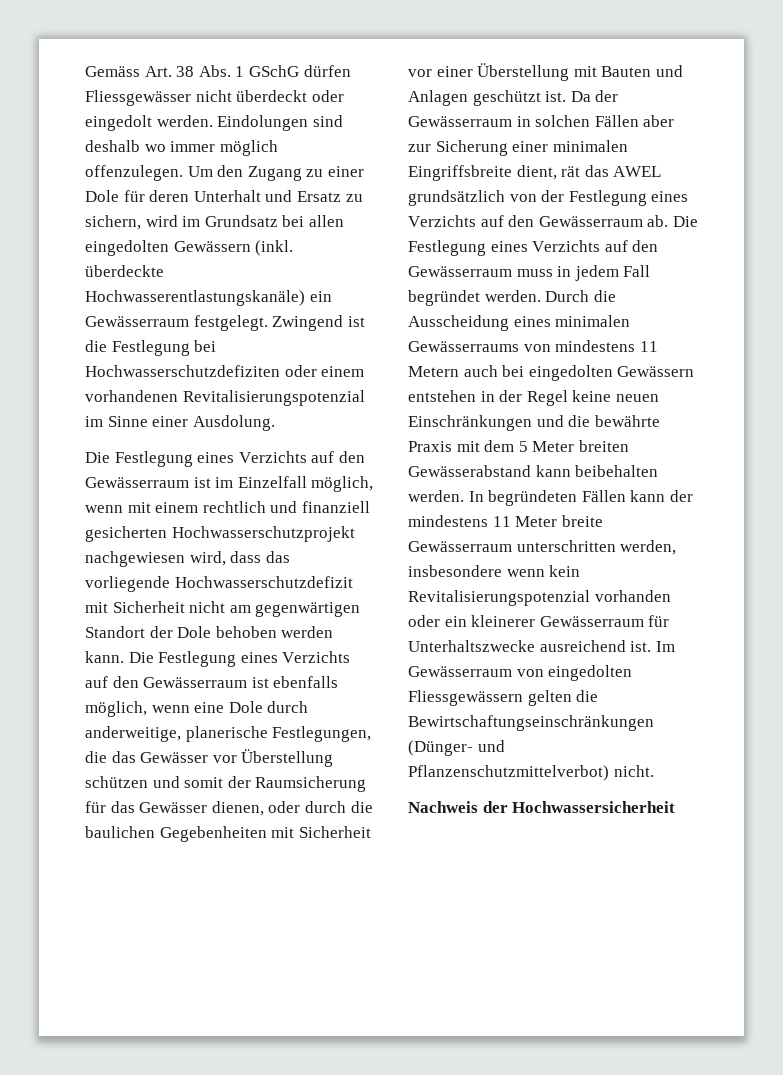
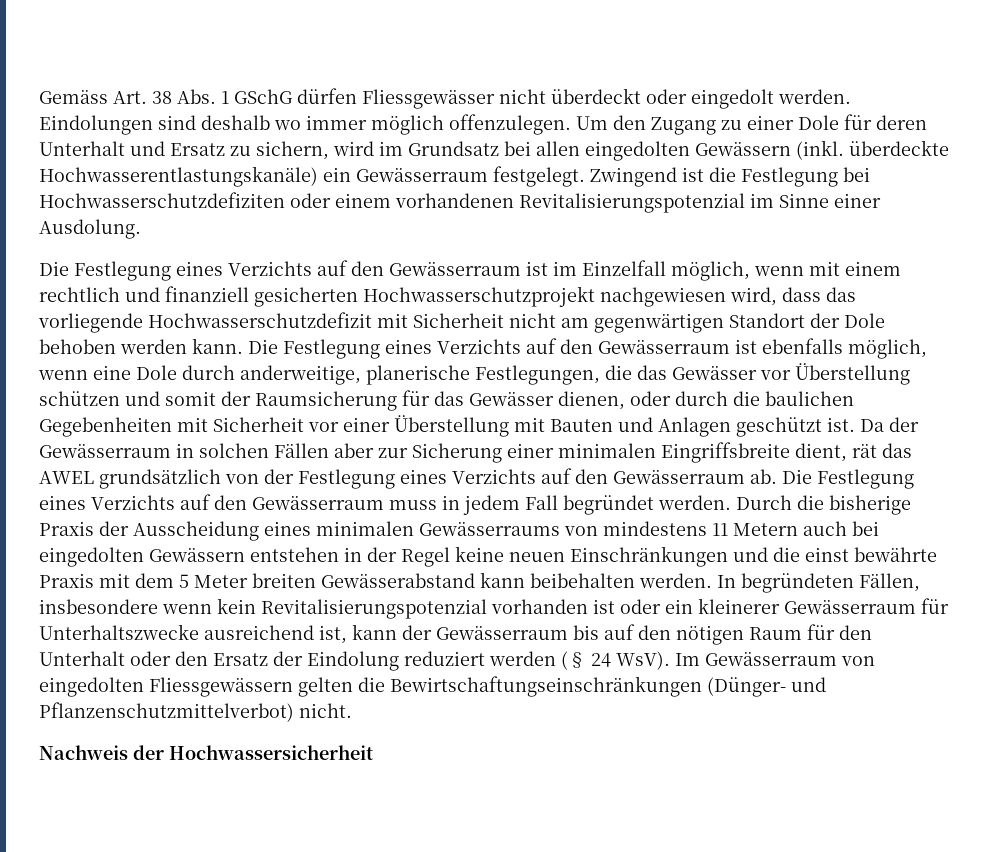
(616, 296) none -> [829,495,911,515] [39,521,129,536] bisherige Praxis der
(591, 421) none -> [805,547,849,562] einst
[581,490,693,502] [408,515,603,527] [408,540,677,555] Fällen kann der mindestens 11 Meter breite Gewässerraum unterschritten werden, -> [859,573,920,592] Fällen,
(671, 596) none -> [593,599,615,614] ist
[630,641,652,652] ist. -> [319,624,872,645] [39,651,670,671] ist, kann der Gewässerraum bis auf den nötigen Raum für den Unterhalt oder den Ersatz der Eindolung reduziert werden (§ 24 WsV).

